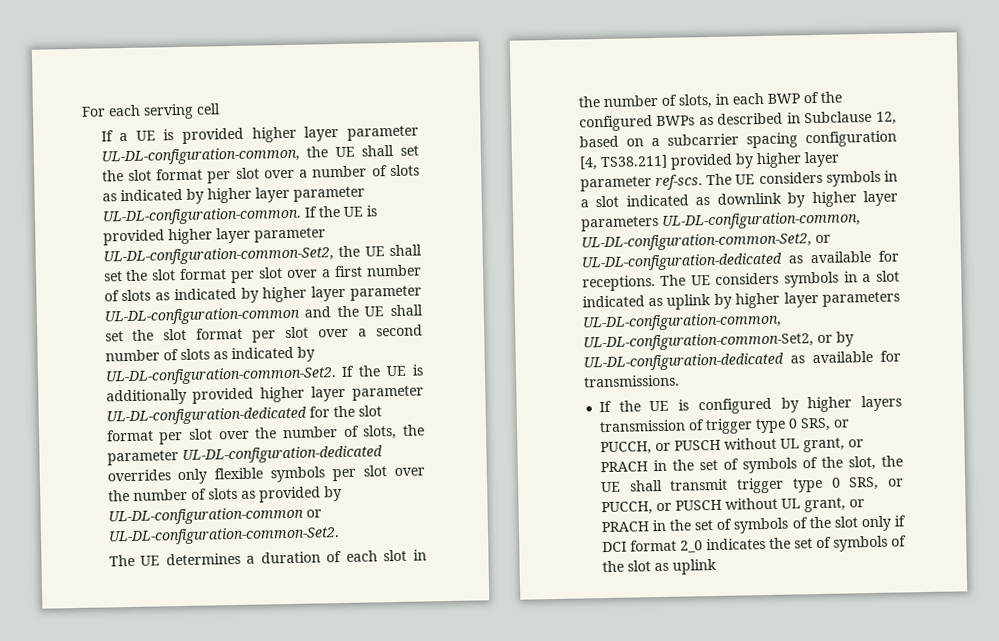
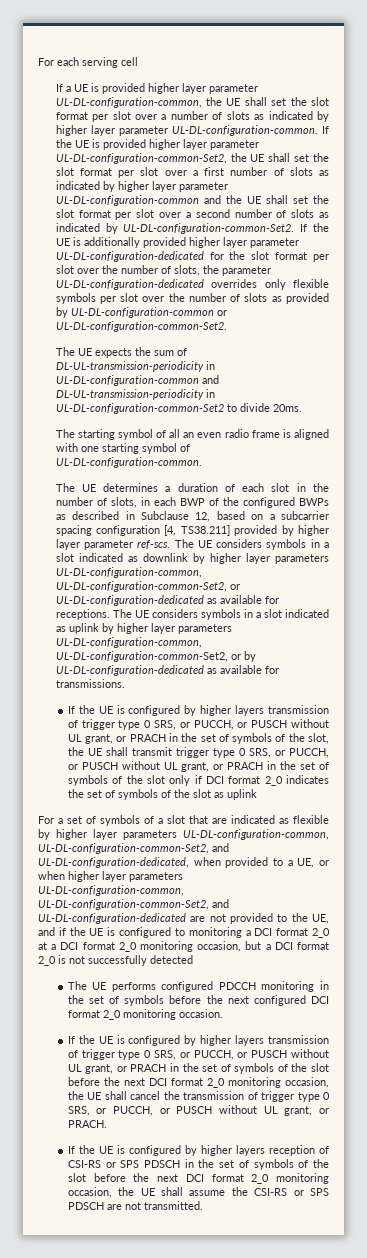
(340, 536) none -> [55,347,187,358] [55,361,215,372] [55,375,219,386] [55,389,215,400] [55,403,302,414] [55,429,329,440] [55,443,190,454] [55,457,202,468] // The UE expects the sum of DL-UL-transmission-periodicity in UL-DL-configuration-common and DL-UL-transmission-periodicity in UL-DL-configuration-common-Set2 to divide 20ms. // The starting symbol of all an even radio frame is aligned with one starting symbol of UL-DL-configuration-common.
(717, 566) none -> [38,815,329,826] [38,829,329,840] [38,843,229,854] [38,857,329,868] [38,871,183,882] [38,885,184,896] [38,899,229,910] [38,913,330,924] [38,927,330,938] [38,941,329,952] [38,955,193,966] [67,981,330,992] [67,995,329,1006] [67,1009,223,1020] [67,1035,329,1046] [67,1049,329,1060] [67,1063,329,1074] [67,1077,330,1088] [67,1091,330,1102] [67,1105,329,1116] [67,1120,107,1128] [67,1145,330,1156] [67,1159,329,1170] [67,1173,329,1184] [67,1187,329,1198] [67,1201,203,1210] // For a set of symbols of a slot that are indicated as flexible by higher layer parameters UL-DL-configuration-common, UL-DL-configuration-common-Set2, and UL-DL-configuration-dedicated, when provided to a UE, or when higher layer parameters UL-DL-configuration-common, UL-DL-configuration-common-Set2, and UL-DL-configuration-dedicated are not provided to the UE, and if the UE is configured to monitoring a DCI format 2_0 at a DCI format 2_0 monitoring occasion, but a DCI format 2_0 is not successfully detected // The UE performs configured PDCCH monitoring in the set of symbols before the next configured DCI format 2_0 monitoring occasion. // If the UE is configured by higher layers transmission of trigger type 0 SRS, or PUCCH, or PUSCH without UL grant, or PRACH in the set of symbols of the slot before the next DCI format 2_0 monitoring occasion, the UE shall cancel the transmission of trigger type 0 SRS, or PUCCH, or PUSCH without UL grant, or PRACH. // If the UE is configured by higher layers reception of CSI-RS or SPS PDSCH in the set of symbols of the slot before the next DCI format 2_0 monitoring occasion, the UE shall assume the CSI-RS or SPS PDSCH are not transmitted.

